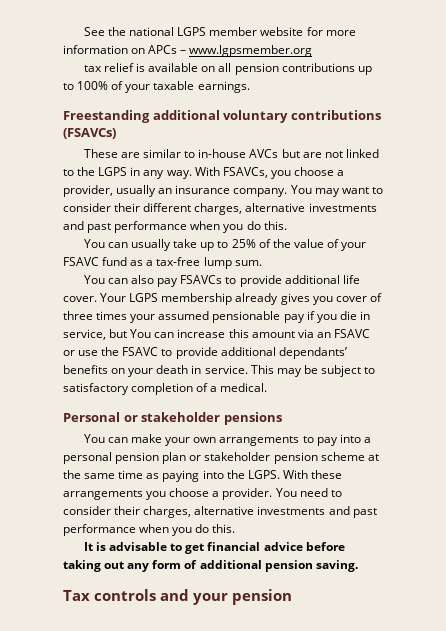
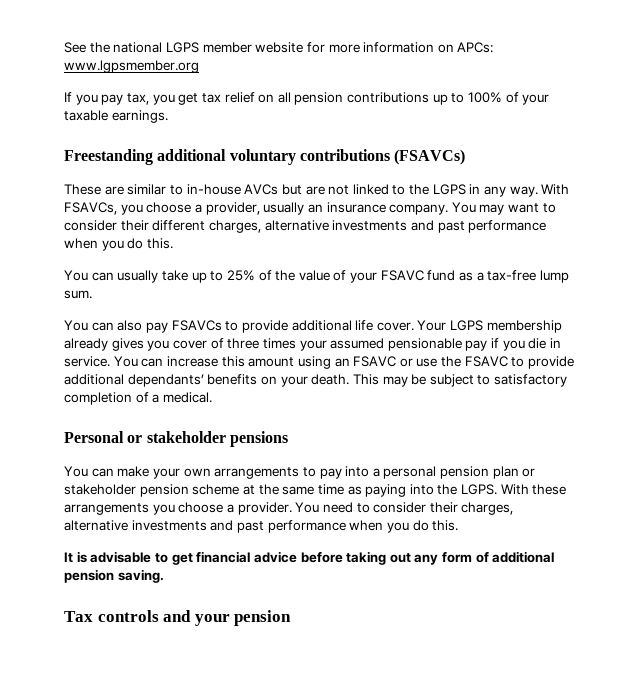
[148,45,187,54] APCs – -> [457,42,494,53] APCs:
[83,63,199,72] tax relief is available -> [64,92,255,105] If you pay tax, you get tax relief
[63,329,128,340] service, but -> [64,356,110,367] service.
[297,329,314,338] via -> [297,356,331,369] using
[156,365,248,374] death in service. -> [311,374,350,385] death.

